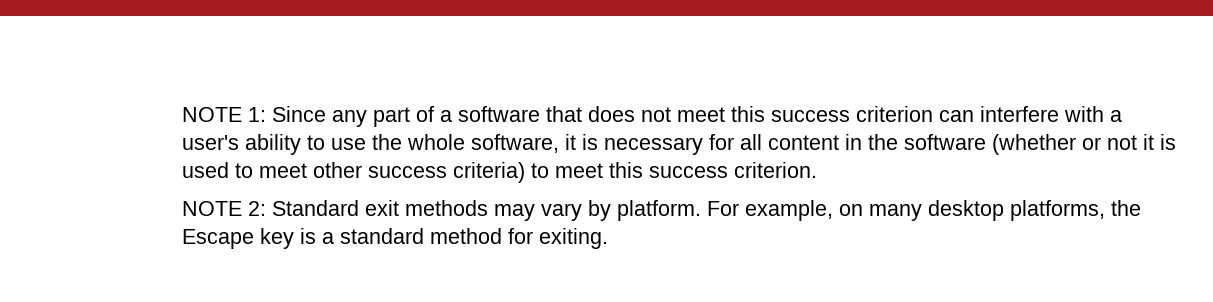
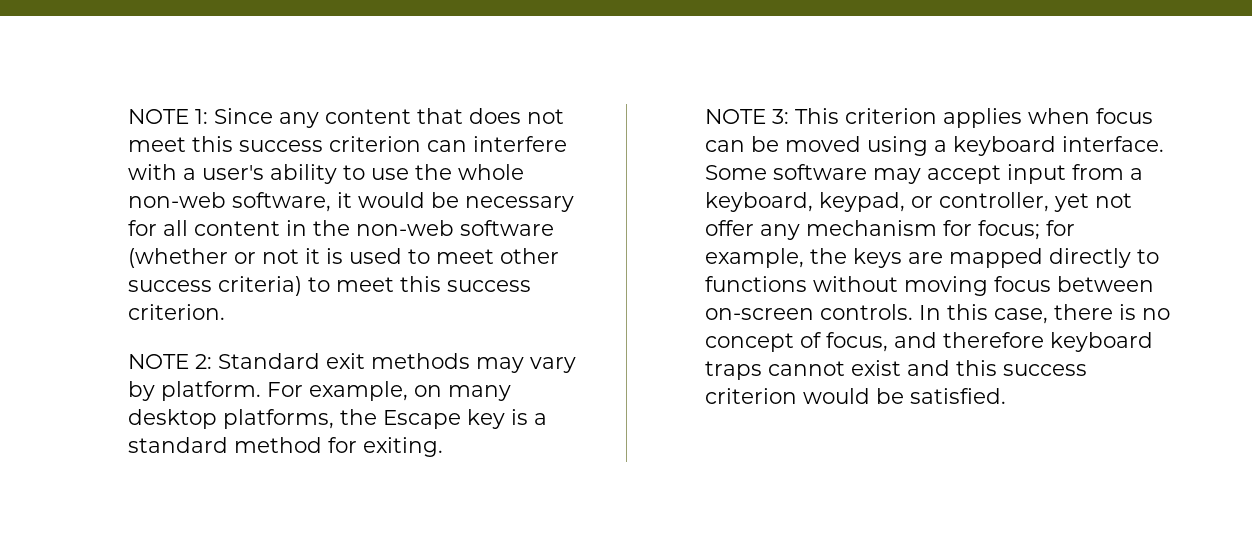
[373,106,541,127] part of a software -> [325,109,412,124] content
(466, 142) none -> [128,192,227,208] non-web
[582,134,599,150] is -> [358,192,460,208] would be
(899, 142) none -> [356,220,455,236] non-web
(609, 238) none -> [705,108,1154,128] [705,136,1165,156] [705,164,1144,184] [705,192,1133,212] [705,220,1076,240] [705,248,1160,268] [705,276,1155,296] [705,304,1171,324] [705,332,1154,352] [705,360,1088,380] [705,388,1007,404] // NOTE 3: This criterion applies when focus can be moved using a keyboard interface. Some software may accept input from a keyboard, keypad, or controller, yet not offer any mechanism for focus; for example, the keys are mapped directly to functions without moving focus between on-screen controls. In this case, there is no concept of focus, and therefore keyboard traps cannot exist and this success criterion would be satisfied.

